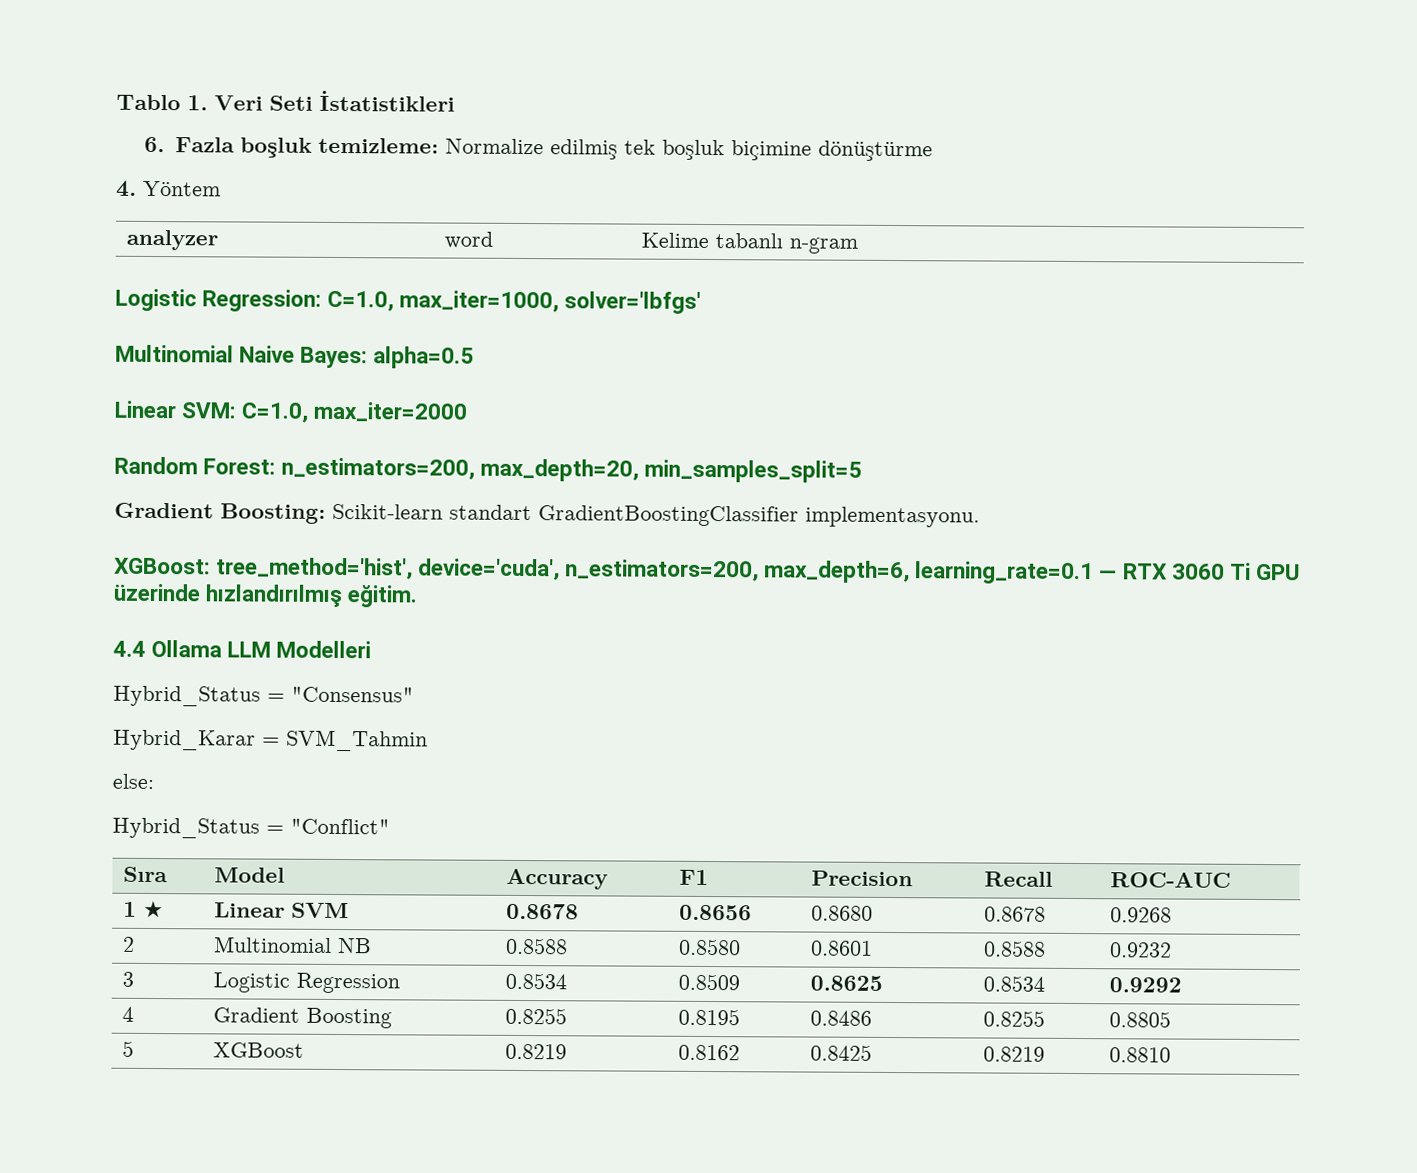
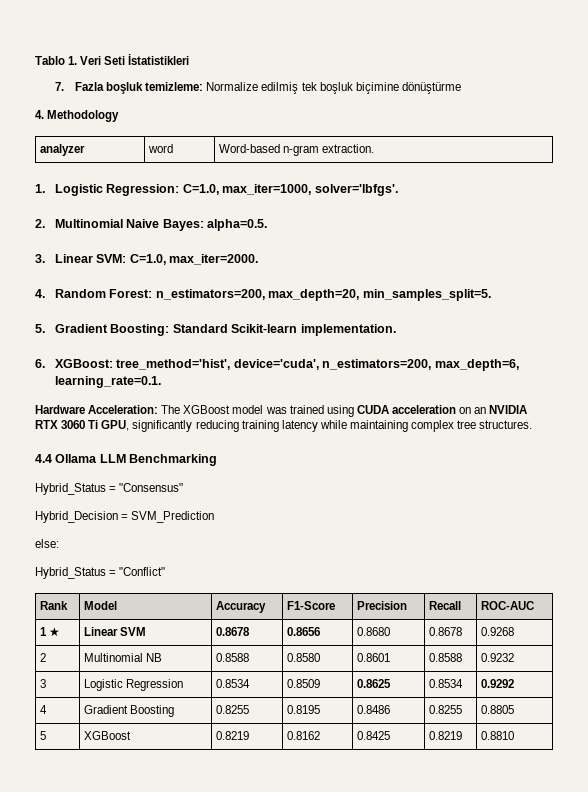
[144,136,166,153] 6. -> [55,82,65,91] 7.
[143,180,221,197] Yöntem -> [47,110,120,122] Methodology
[640,232,783,249] Kelime tabanlı -> [218,144,280,153] Word-based
(858, 245) // -> [322,144,375,153] [35,184,45,193] extraction. // 1.
[564,291,702,314] solver='lbfgs' // -> [314,184,398,196] [35,219,45,228] solver='lbfgs'. // 2.
[373,346,475,369] alpha=0.5 // -> [207,219,268,231] [35,254,45,263] alpha=0.5. // 3.
[313,401,468,422] max_iter=2000 // -> [169,254,259,265] [35,289,45,298] max_iter=2000. // 4.
[644,459,863,483] [114,502,980,528] min_samples_split=5 // Gradient Boosting: Scikit-learn standart GradientBoostingClassifier implementasyonu. // -> [362,289,491,301] [35,324,396,336] [35,359,45,368] min_samples_split=5. // 5. Gradient Boosting: Standard Scikit-learn implementation. // 6.
[915,561,1300,585] [113,583,419,608] learning_rate=0.1 — RTX 3060 Ti GPU üzerinde hızlandırılmış eğitim. -> [55,376,162,388] [35,405,528,417] [35,420,533,432] learning_rate=0.1. // Hardware Acceleration: The XGBoost model was trained using CUDA acceleration on an NVIDIA RTX 3060 Ti GPU, significantly reducing training latency while maintaining complex tree structures.
[276,640,372,659] Modelleri -> [129,454,218,466] Benchmarking
[113,729,428,752] Hybrid_Karar = SVM_Tahmin -> [35,511,215,523] Hybrid_Decision = SVM_Prediction
[122,866,168,883] Sıra -> [39,601,68,610] Rank
[678,869,709,886] F1 -> [286,601,335,610] F1-Score

